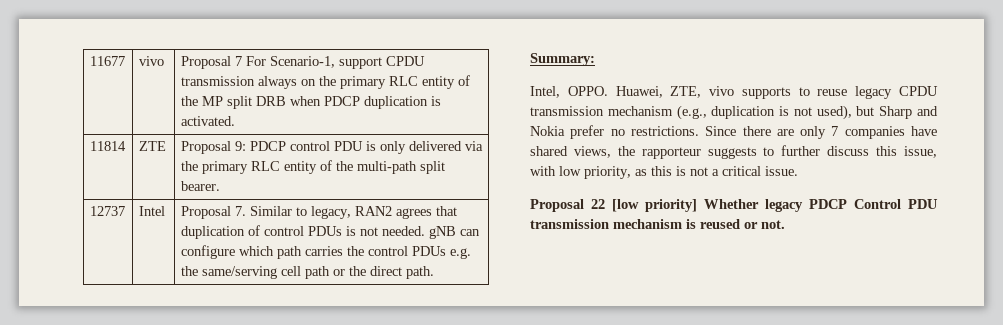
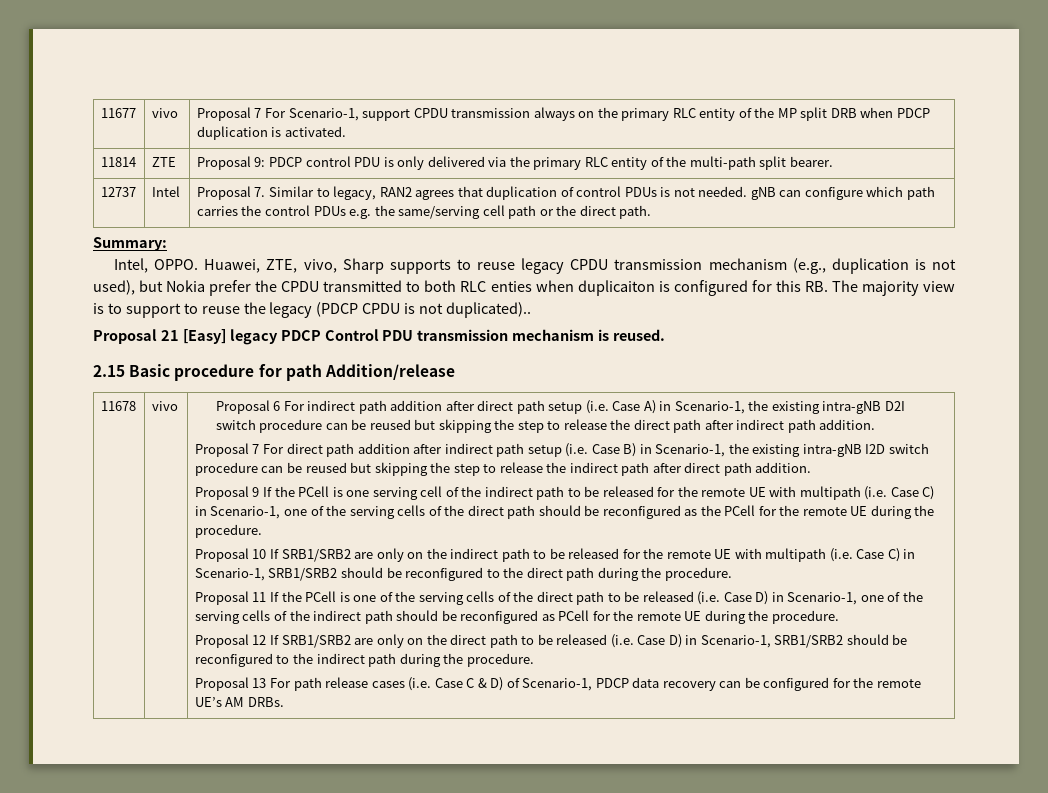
[709,86,735,96] vivo -> [303,258,384,274] vivo, Sharp
[879,106,938,119] [530,125,937,139] [530,145,937,159] [530,166,798,179] [530,199,759,212] Sharp and Nokia prefer no restrictions. Since there are only 7 companies have shared views, the rapporteur suggests to further discuss this issue, with low priority, as this is not a critical issue. // Proposal 22 [low priority] Whether -> [166,280,955,296] [93,302,532,318] [93,329,226,344] Nokia prefer the CPDU transmitted to both RLC enties when duplicaiton is configured for this RB. The majority view is to support to reuse the legacy (PDCP CPDU is not duplicated).. // Proposal 21 [Easy]
[700,219,785,229] reused or not. -> [613,329,666,341] [93,364,455,381] [100,401,136,411] [151,401,178,411] [215,400,905,414] [215,419,876,433] [194,443,929,457] [194,462,812,476] [194,486,935,500] [194,505,935,519] [194,524,262,538] [194,548,916,562] [194,567,732,581] [194,591,923,605] [194,610,839,624] [194,634,908,648] [194,653,534,667] [194,677,921,691] [194,697,284,707] reused. // 2.15 Basic procedure for path Addition/release // 11678 | vivo | Proposal 6 For indirect path addition after direct path setup (i.e. Case A) in Scenario-1, the existing intra-gNB D2I switch procedure can be reused but skipping the step to release the direct path after indirect path addition. // Proposal 7 For direct path addition after indirect path setup (i.e. Case B) in Scenario-1, the existing intra-gNB I2D switch procedure can be reused but skipping the step to release the indirect path after direct path addition. // Proposal 9 If the PCell is one serving cell of the indirect path to be released for the remote UE with multipath (i.e. Case C) in Scenario-1, one of the serving cells of the direct path should be reconfigured as the PCell for the remote UE during the procedure. // Proposal 10 If SRB1/SRB2 are only on the indirect path to be released for the remote UE with multipath (i.e. Case C) in Scenario-1, SRB1/SRB2 should be reconfigured to the direct path during the procedure. // Proposal 11 If the PCell is one of the serving cells of the direct path to be released (i.e. Case D) in Scenario-1, one of the serving cells of the indirect path should be reconfigured as PCell for the remote UE during the procedure. // Proposal 12 If SRB1/SRB2 are only on the direct path to be released (i.e. Case D) in Scenario-1, SRB1/SRB2 should be reconfigured to the indirect path during the procedure. // Proposal 13 For path release cases (i.e. Case C & D) of Scenario-1, PDCP data recovery can be configured for the remote UE’s AM DRBs.

